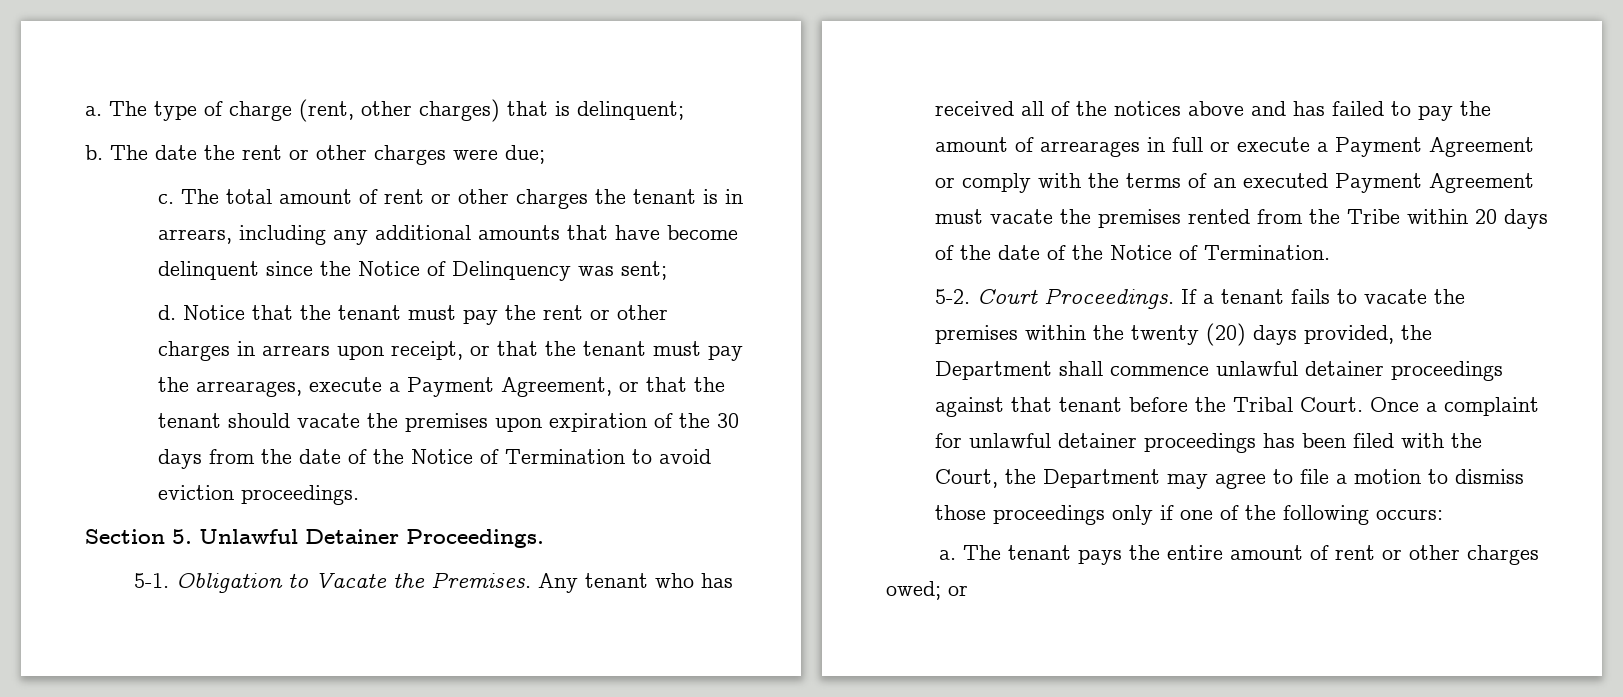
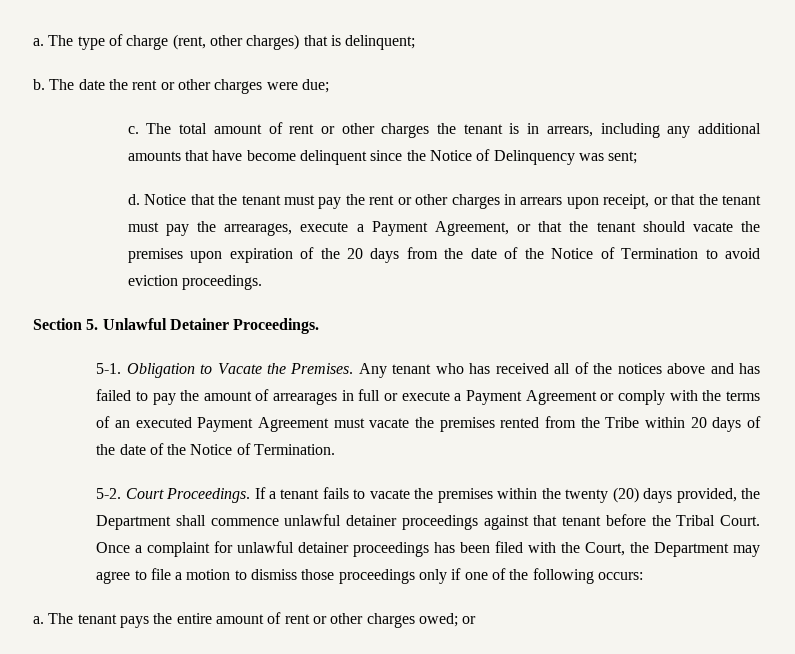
[717,413,740,428] 30 -> [347,248,364,259] 20

